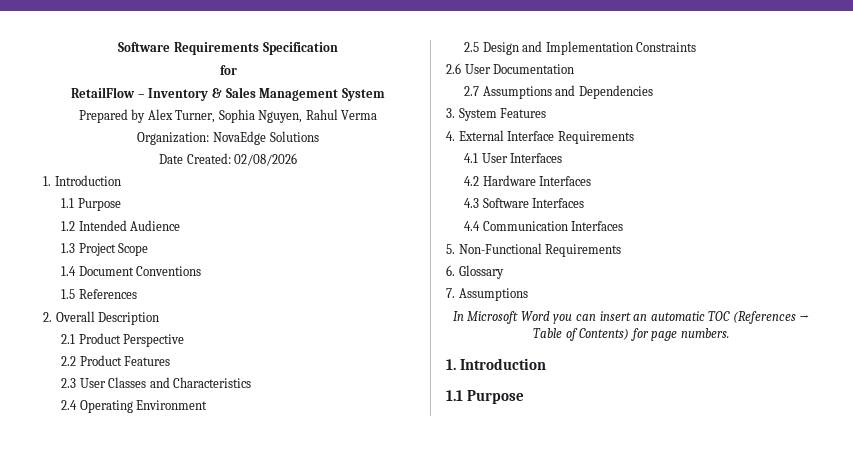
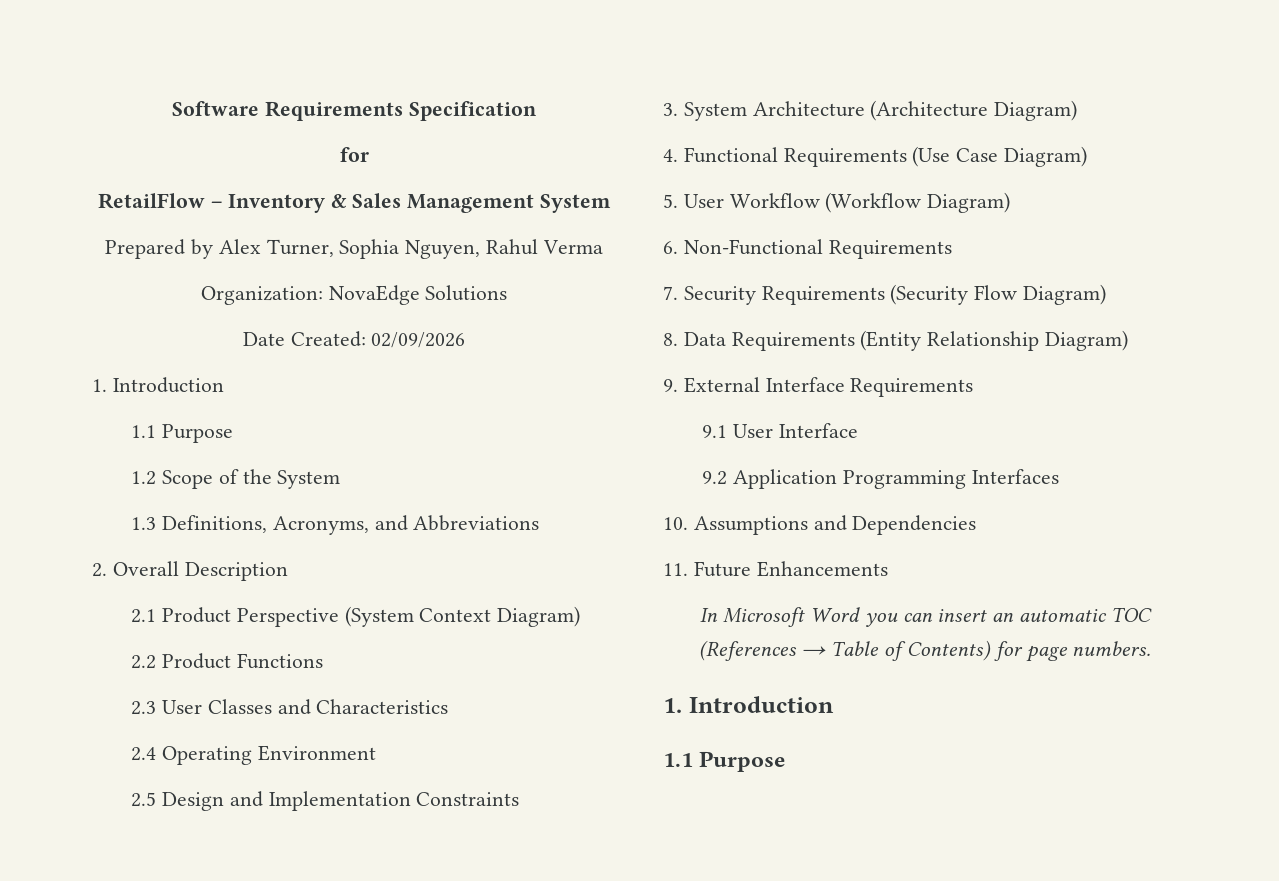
[234,153,298,166] 02/08/2026 -> [371,332,466,348] 02/09/2026
[78,220,181,231] [61,243,149,256] [61,266,202,276] [61,289,137,299] Intended Audience // 1.3 Project Scope // 1.4 Document Conventions // 1.5 References -> [161,469,341,489] [131,515,540,535] Scope of the System // 1.3 Definitions, Acronyms, and Abbreviations
(185, 340) none -> [344,606,581,627] (System Context Diagram)
[124,356,171,366] Features -> [236,653,323,669] Functions
[446,63,575,74] [464,85,653,99] [446,108,547,121] [446,130,634,144] [464,153,563,163] [464,175,592,186] [464,198,585,208] [464,221,624,231] [446,243,622,257] [446,265,504,279] [446,288,528,301] 2.6 User Documentation // 2.7 Assumptions and Dependencies // 3. System Features // 4. External Interface Requirements // 4.1 User Interfaces // 4.2 Hardware Interfaces // 4.3 Software Interfaces // 4.4 Communication Interfaces // 5. Non-Functional Requirements // 6. Glossary // 7. Assumptions -> [663,100,1078,121] [663,146,1088,167] [663,192,1011,213] [663,239,952,259] [663,284,1107,305] [663,330,1129,351] [663,377,974,397] [702,423,858,438] [702,469,1059,489] [663,515,977,535] [663,561,888,577] 3. System Architecture (Architecture Diagram) // 4. Functional Requirements (Use Case Diagram) // 5. User Workflow (Workflow Diagram) // 6. Non-Functional Requirements // 7. Security Requirements (Security Flow Diagram) // 8. Data Requirements (Entity Relationship Diagram) // 9. External Interface Requirements // 9.1 User Interface // 9.2 Application Programming Interfaces // 10. Assumptions and Dependencies // 11. Future Enhancements

